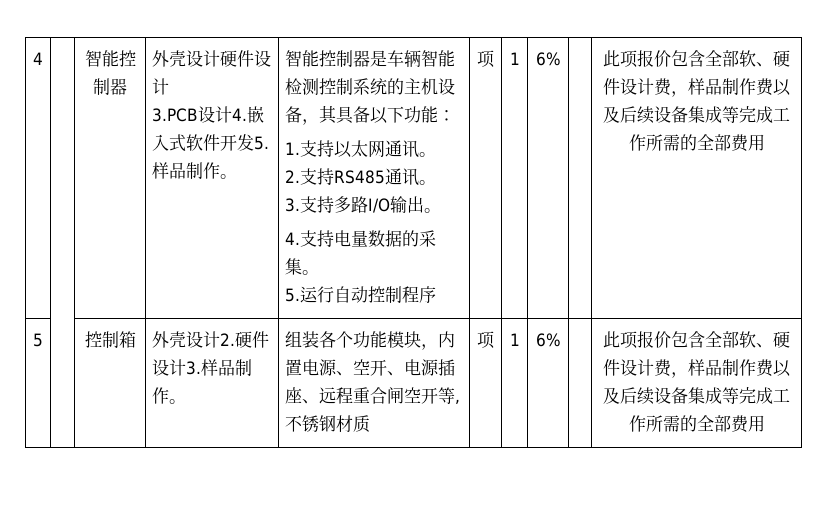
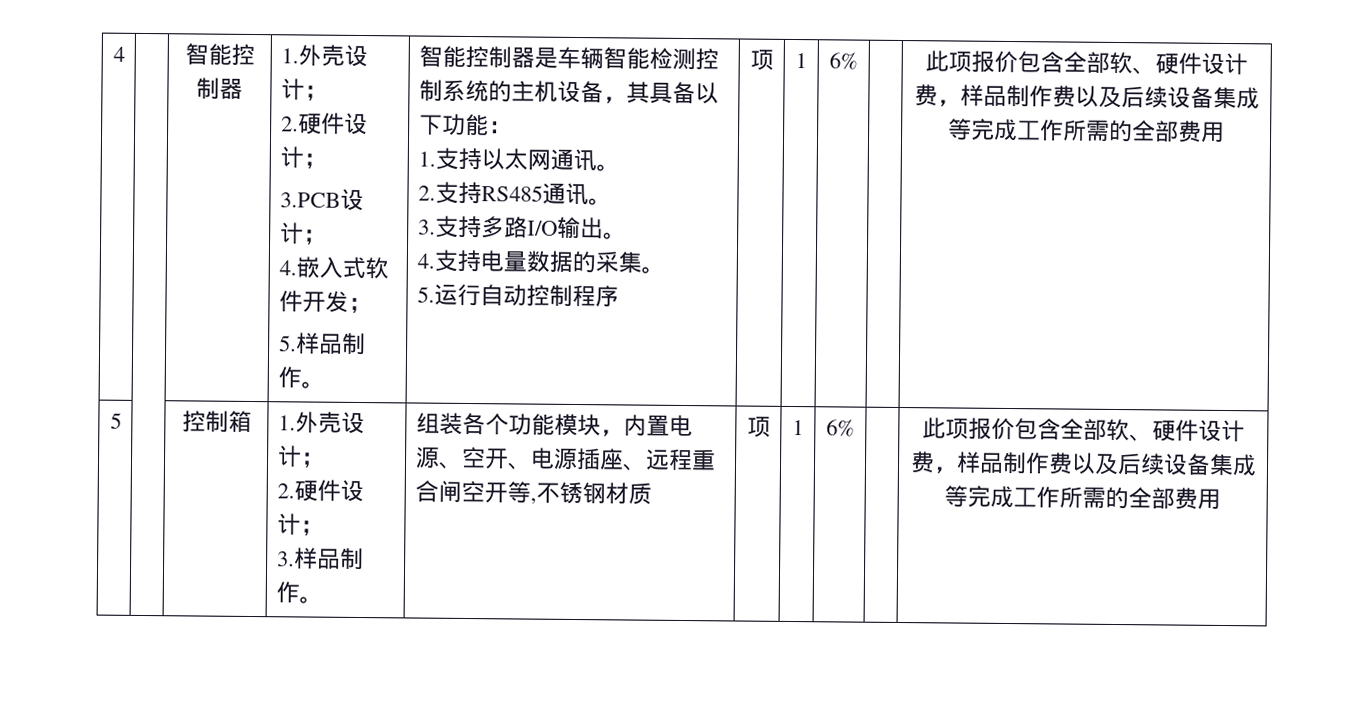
[152,50,272,67] [152,78,170,95] 外壳设计硬件设计 -> [280,44,368,68] [280,78,328,101] [280,112,368,136] [279,146,327,169] 1.外壳设计； // 2.硬件设计；
(233, 114) none -> [302,229,327,245] ； //
(255, 142) none -> [347,297,372,314] ； //
[152,331,270,348] [152,359,187,376] 外壳设计2.硬件设计 -> [277,411,365,435] [276,445,325,468] [276,479,364,503] [276,513,324,536] 1.外壳设计； // 2.硬件设计； //

